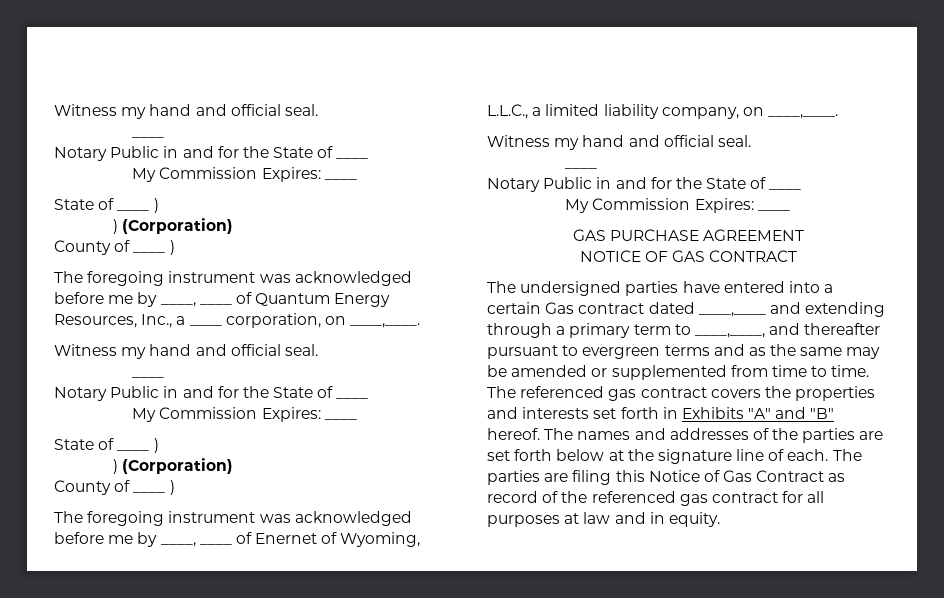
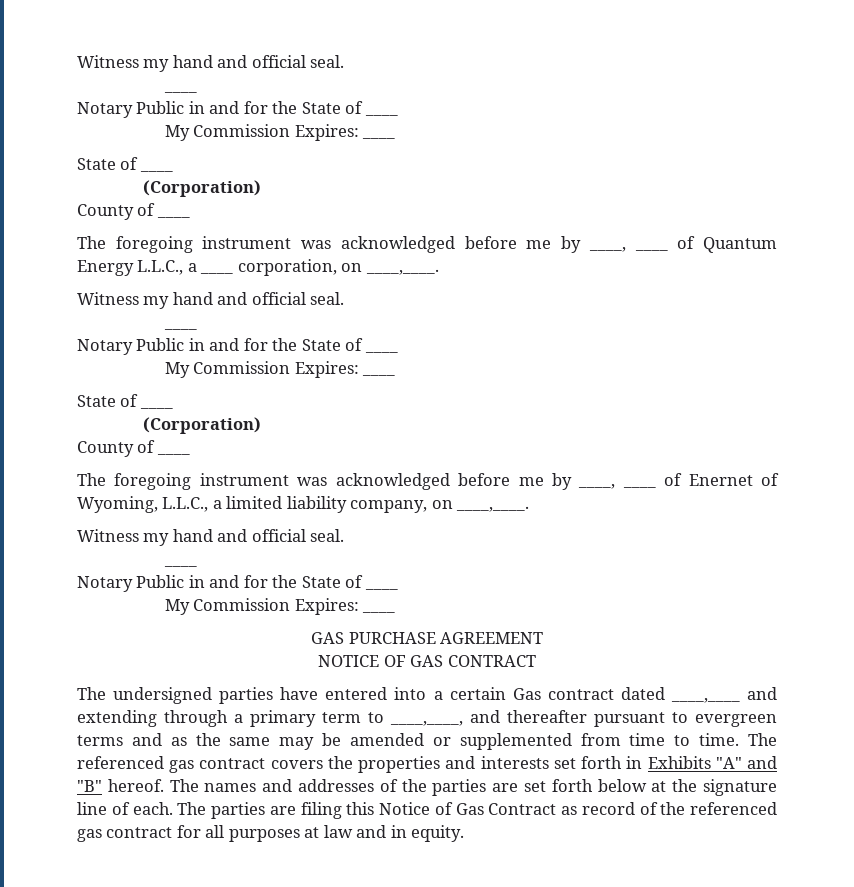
[153,198,159,213] [112,218,233,234] [54,240,131,255] [133,240,175,255] ) // ) (Corporation) // County of ____ ) -> [142,180,261,197] [77,203,156,220] [156,216,190,218] // (Corporation) // County of ____
[54,314,173,328] Resources, Inc., -> [137,260,184,275] L.L.C.,
[153,438,159,453] [112,458,233,474] [54,480,131,495] [133,480,175,495] ) // ) (Corporation) // County of ____ ) -> [142,417,261,434] [77,440,156,457] [156,453,190,455] // (Corporation) // County of ____

